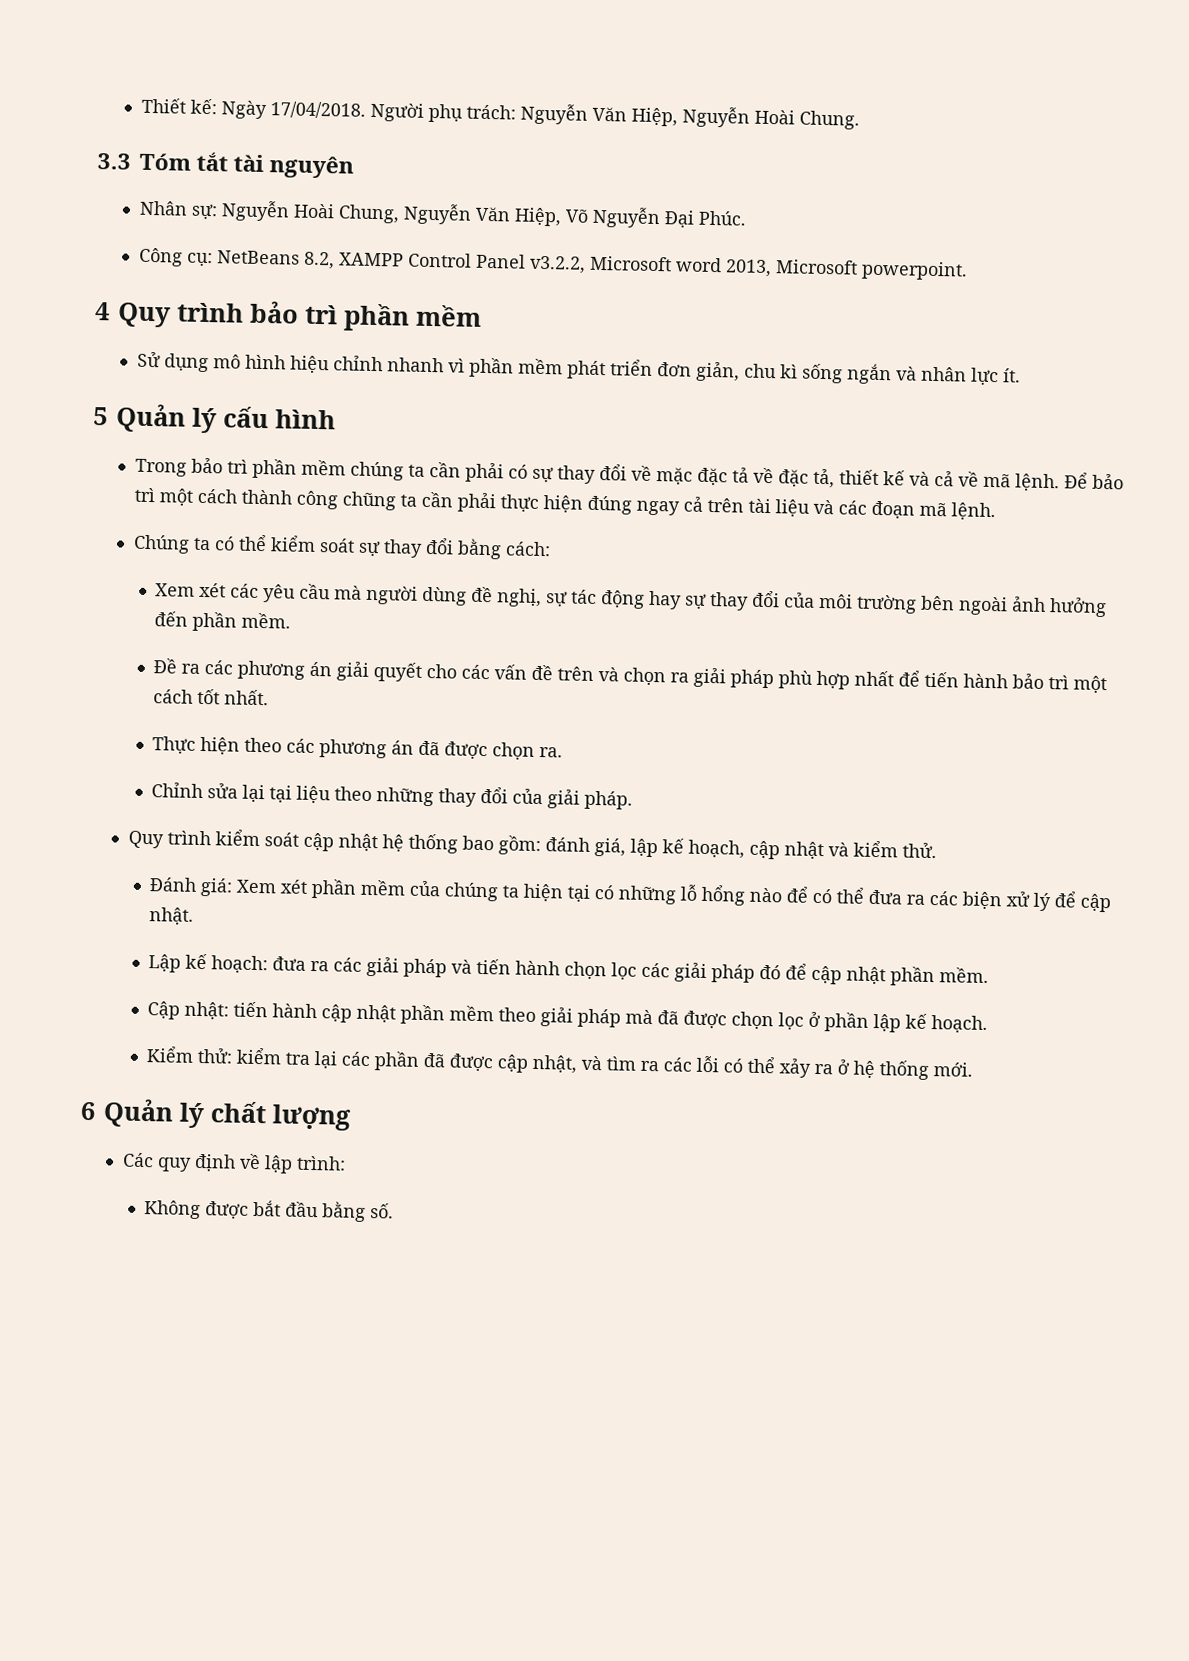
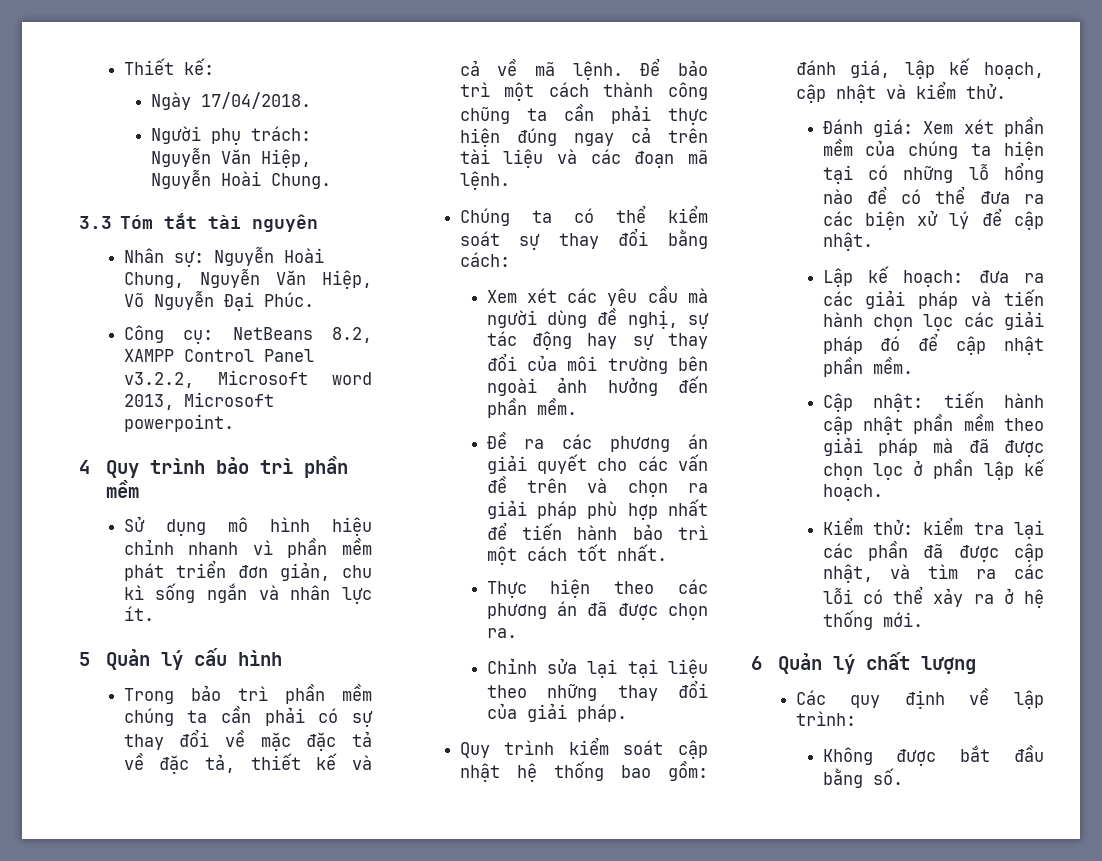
(217, 106) none -> (214, 66) //
(366, 110) none -> (311, 100) //

